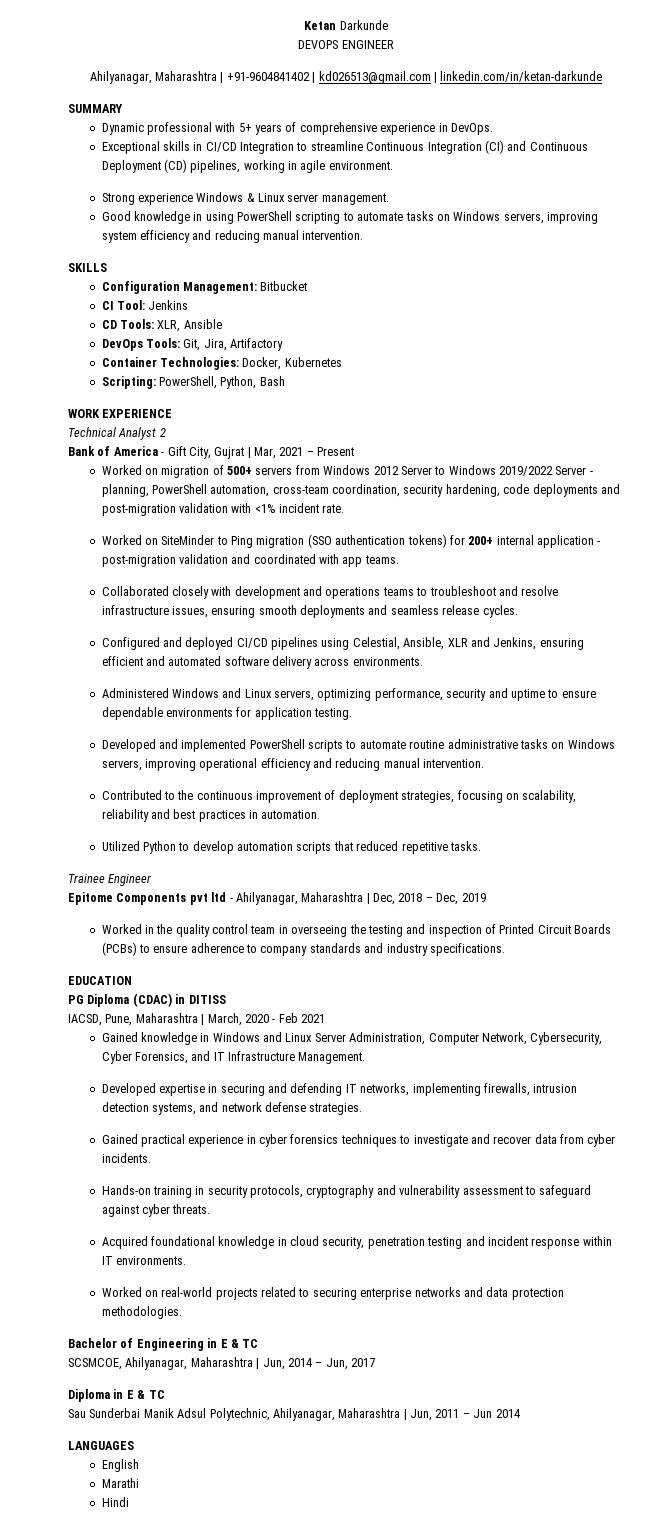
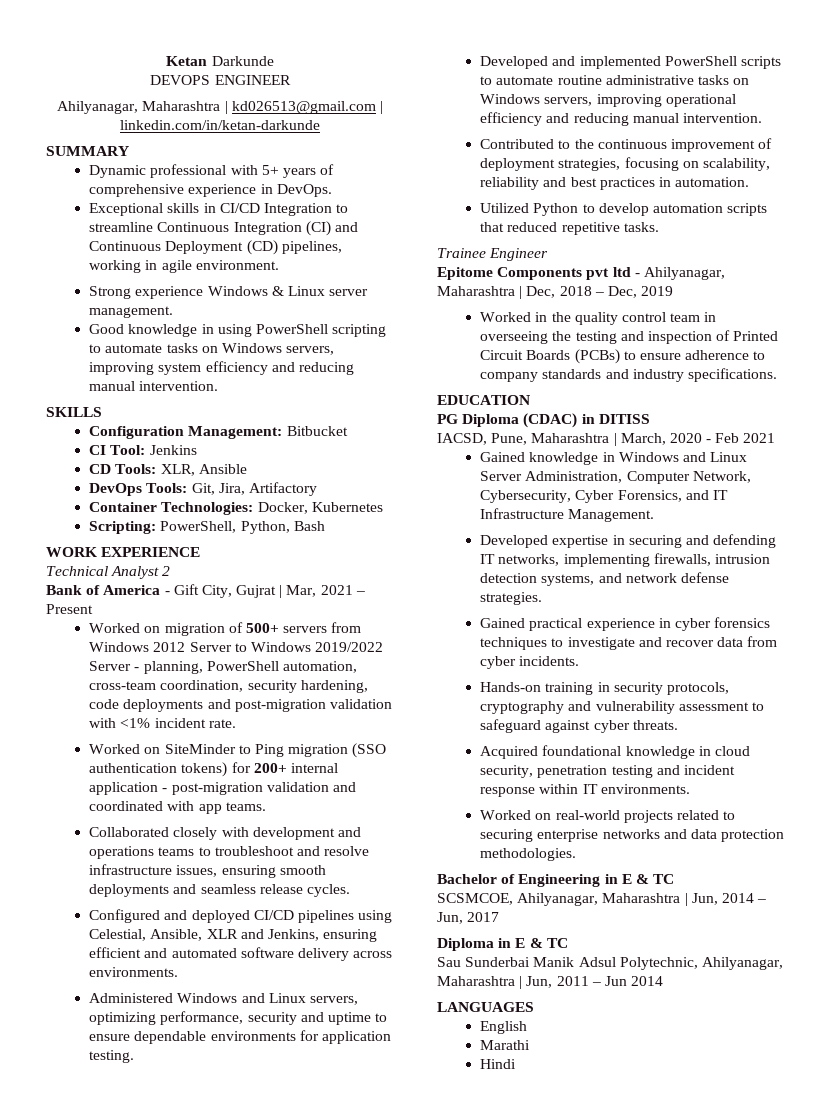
[226,72,316,83] +91-9604841402 | -> (228, 107) none

